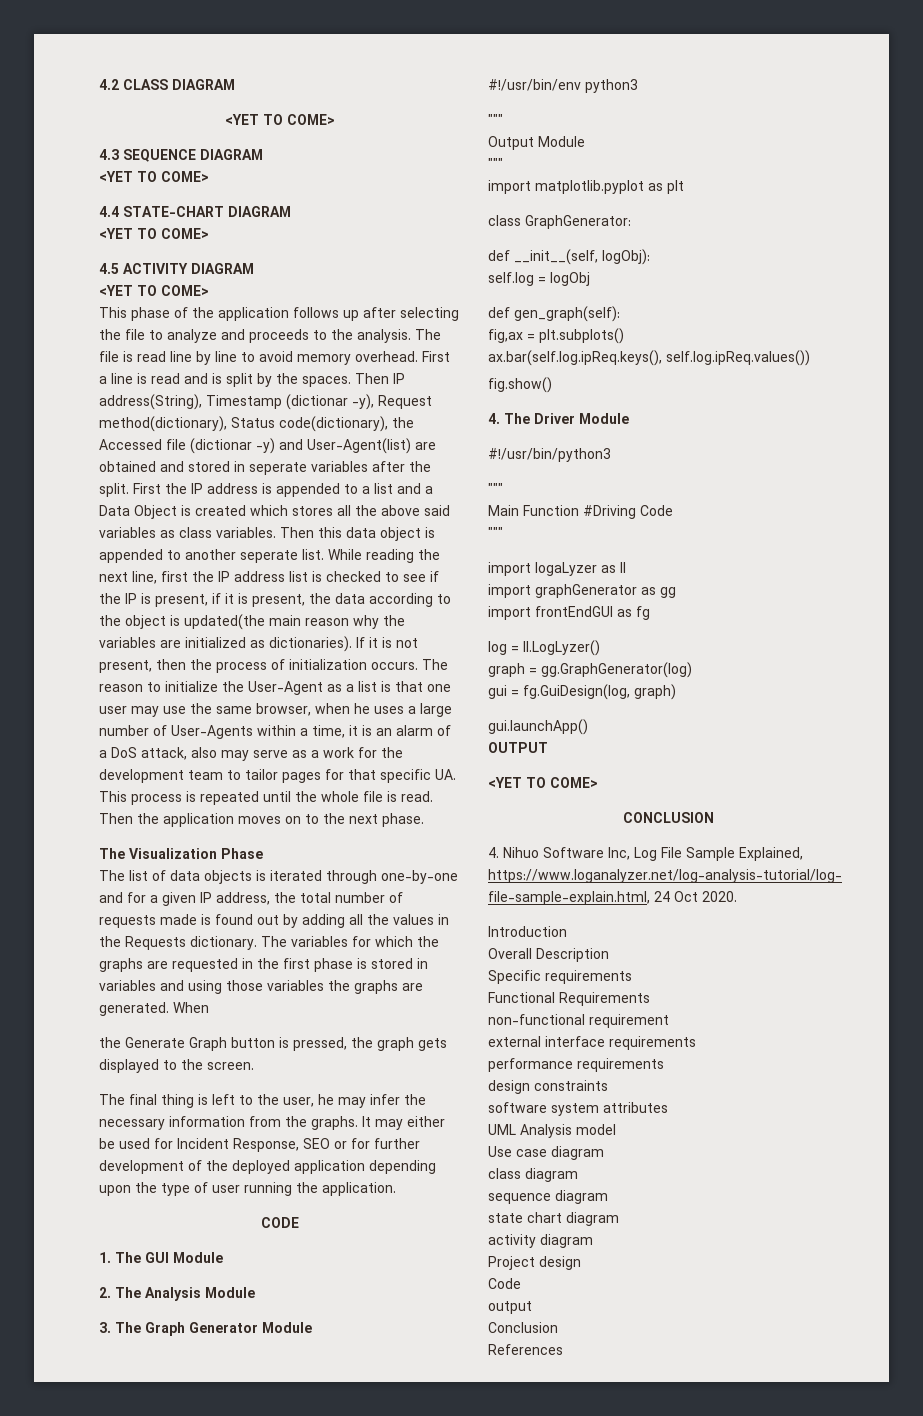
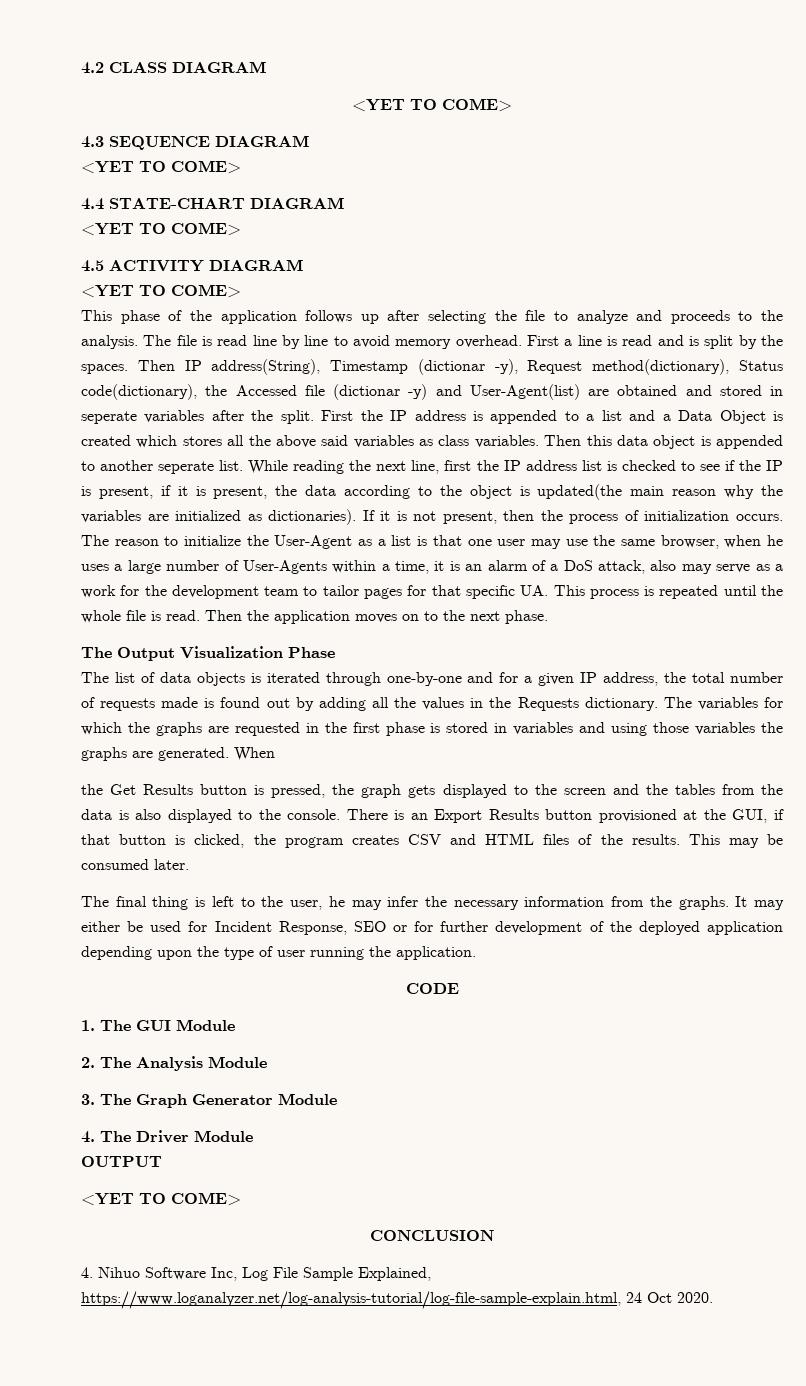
(125, 853) none -> [117,647,175,661] Output
[125,1037,227,1051] Generate Graph -> [110,784,194,795] Get Results
[207,1062,254,1070] screen. -> [563,784,783,795] [81,809,784,823] [81,833,783,848] [81,859,189,870] screen and the tables from the data is also displayed to the console. There is an Export Results button provisioned at the GUI, if that button is clicked, the program creates CSV and HTML files of the results. This may be consumed later.
[488,79,638,93] [488,114,503,125] [488,136,585,150] [488,158,503,169] [488,180,684,194] [488,215,631,229] [488,249,650,265] [488,272,590,286] [488,306,620,322] [488,328,624,344] [488,350,810,366] [488,377,552,393] [488,413,629,424] [488,448,611,462] [488,483,503,494] [488,505,673,519] [488,527,503,538] [488,562,626,576] [488,584,676,598] [488,606,650,620] [488,640,600,656] [488,662,692,678] [488,684,676,700] [488,719,588,735] #!/usr/bin/env python3 // """ // Output Module // """ // import matplotlib.pyplot as plt // class GraphGenerator: // def __init__(self, logObj): // self.log = logObj // def gen_graph(self): // fig,ax = plt.subplots() // ax.bar(self.log.ipReq.keys(), self.log.ipReq.values()) // fig.show() // 4. The Driver Module // #!/usr/bin/python3 // """ // Main Function #Driving Code // """ // import logaLyzer as ll // import graphGenerator as gg // import frontEndGUI as fg // log = ll.LogLyzer() // graph = gg.GraphGenerator(log) // gui = fg.GuiDesign(log, graph) // gui.launchApp() -> [81,1130,253,1143] 4. The Driver Module
[488,926,567,937] [488,948,609,962] [488,970,632,984] [488,992,650,1006] [488,1014,669,1028] [488,1036,696,1050] [488,1058,664,1072] [488,1080,608,1094] [488,1102,668,1116] [488,1124,616,1138] [488,1146,604,1160] [488,1168,578,1182] [488,1190,608,1204] [488,1212,619,1226] [488,1234,593,1248] [488,1256,581,1270] [488,1278,521,1289] [488,1301,532,1314] [488,1322,558,1333] [488,1344,563,1355] // Introduction // Overall Description // Specific requirements // Functional Requirements // non-functional requirement // external interface requirements // performance requirements // design constraints // software system attributes // UML Analysis model // Use case diagram // class diagram // sequence diagram // state chart diagram // activity diagram // Project design // Code // output // Conclusion // References -> (713, 1297) none

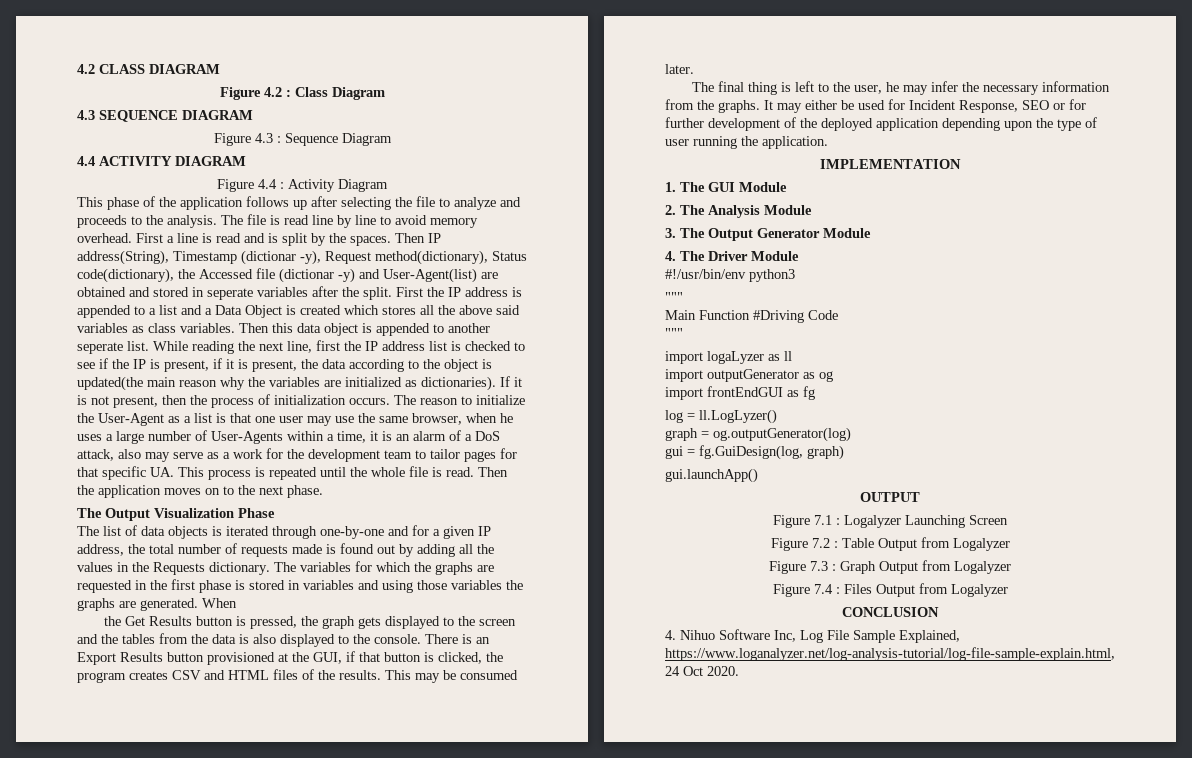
[352,98,512,112] [81,135,309,150] [81,160,241,174] [81,197,344,210] [81,222,241,236] [81,259,303,272] [81,284,241,298] <YET TO COME> // 4.3 SEQUENCE DIAGRAM // <YET TO COME> // 4.4 STATE-CHART DIAGRAM // <YET TO COME> // 4.5 ACTIVITY DIAGRAM // <YET TO COME> -> [219,87,385,100] [77,110,253,122] [213,133,392,146] [77,156,246,166] [217,179,388,192] Figure 4.2 : Class Diagram // 4.3 SEQUENCE DIAGRAM // Figure 4.3 : Sequence Diagram // 4.4 ACTIVITY DIAGRAM // Figure 4.4 : Activity Diagram
[405,983,459,994] CODE -> [820,159,961,169] IMPLEMENTATION
[136,1094,187,1108] Graph -> [708,228,753,241] Output
[81,1156,162,1167] [81,1192,241,1206] OUTPUT // <YET TO COME> -> [665,269,795,282] [665,292,683,302] [665,310,838,323] [665,328,683,338] [665,351,792,364] [665,369,833,382] [665,386,815,400] [665,409,777,424] [665,427,851,442] [665,445,844,460] [665,468,758,483] [860,492,920,502] [773,515,1008,528] [770,537,1010,551] [769,560,1011,574] [772,583,1008,597] #!/usr/bin/env python3 // """ // Main Function #Driving Code // """ // import logaLyzer as ll // import outputGenerator as og // import frontEndGUI as fg // log = ll.LogLyzer() // graph = og.outputGenerator(log) // gui = fg.GuiDesign(log, graph) // gui.launchApp() // OUTPUT // Figure 7.1 : Logalyzer Launching Screen // Figure 7.2 : Table Output from Logalyzer // Figure 7.3 : Graph Output from Logalyzer // Figure 7.4 : Files Output from Logalyzer

